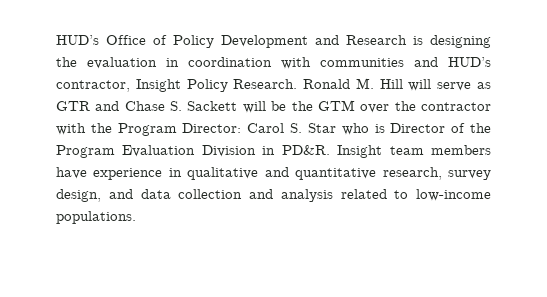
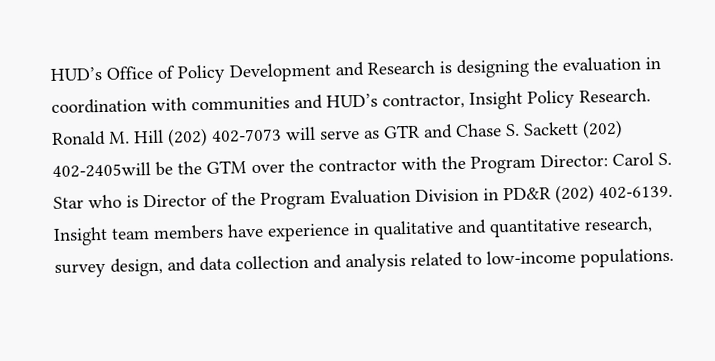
(403, 84) none -> [167,127,282,147] (202) 402-7073
[242,101,266,113] will -> [582,119,623,139] [52,162,151,178] (202) 402-2405will
[281,145,330,155] PD&R. -> [503,184,673,204] PD&R (202) 402-6139.

